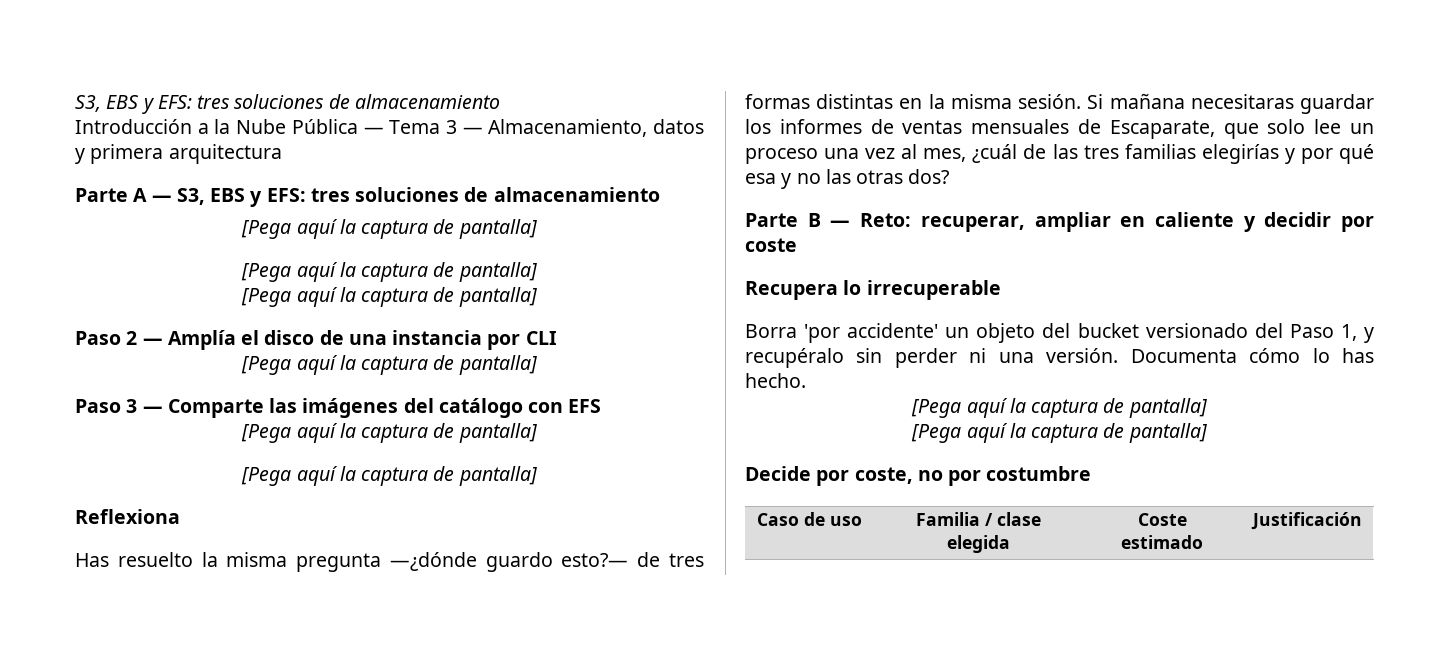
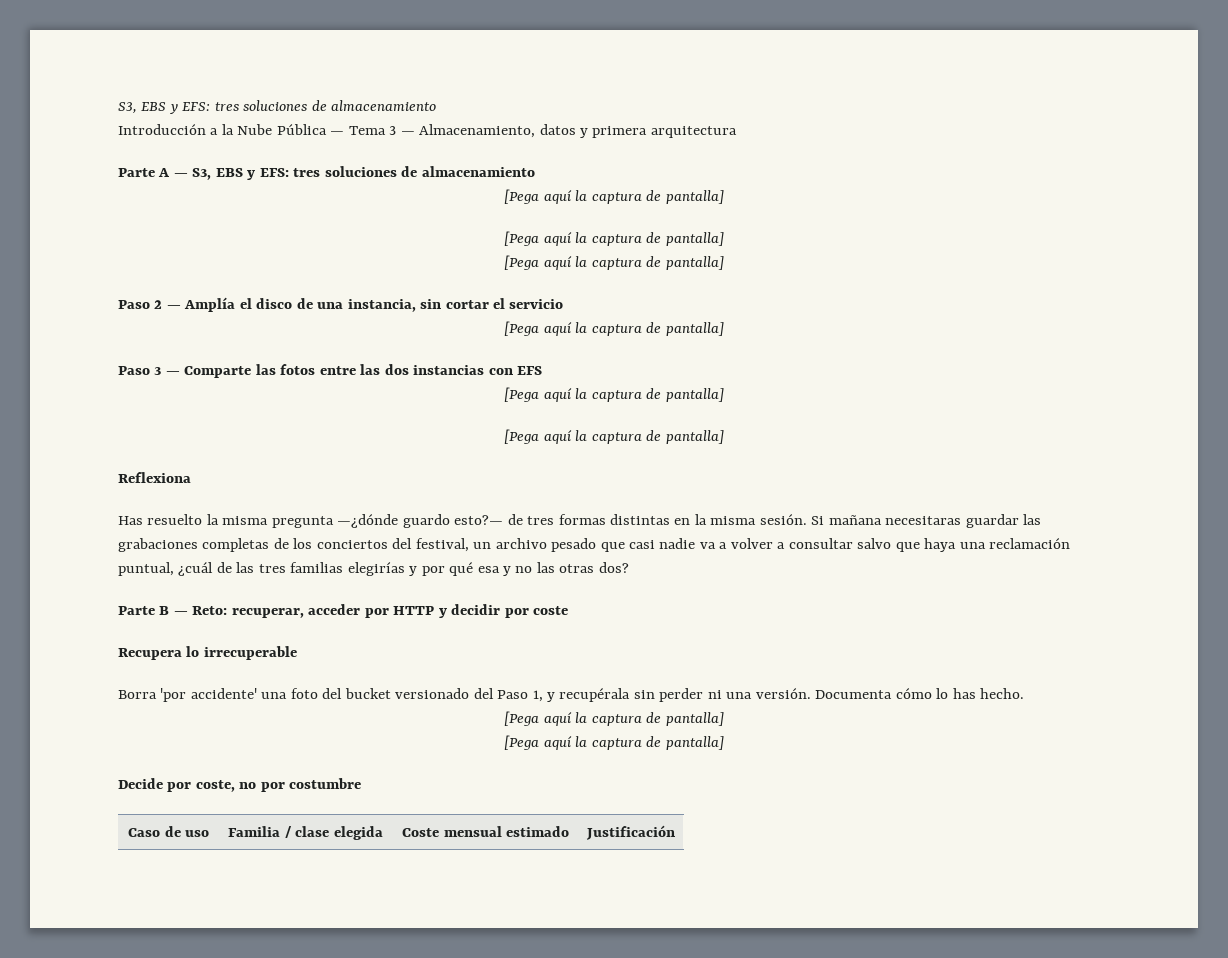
[392,330,557,350] instancia por CLI -> [347,298,564,312] instancia, sin cortar el servicio
[302,398,523,418] imágenes del catálogo -> [280,364,485,375] fotos entre las dos instancias
[745,119,1374,139] [745,144,967,164] los informes de ventas mensuales de Escaparate, que solo lee un proceso una vez al mes, -> [1023,514,1042,525] [118,538,1071,552] [118,562,174,576] las grabaciones completas de los conciertos del festival, un archivo pesado que casi nadie va a volver a consultar salvo que haya una reclamación puntual,
[1034,212,1234,232] ampliar en caliente -> [308,604,435,618] acceder por HTTP
[945,323,1036,343] un objeto -> [261,688,318,699] una foto
[745,348,844,368] recupéralo -> [559,688,631,702] recupérala
(1187, 519) none -> [443,826,502,837] mensual

